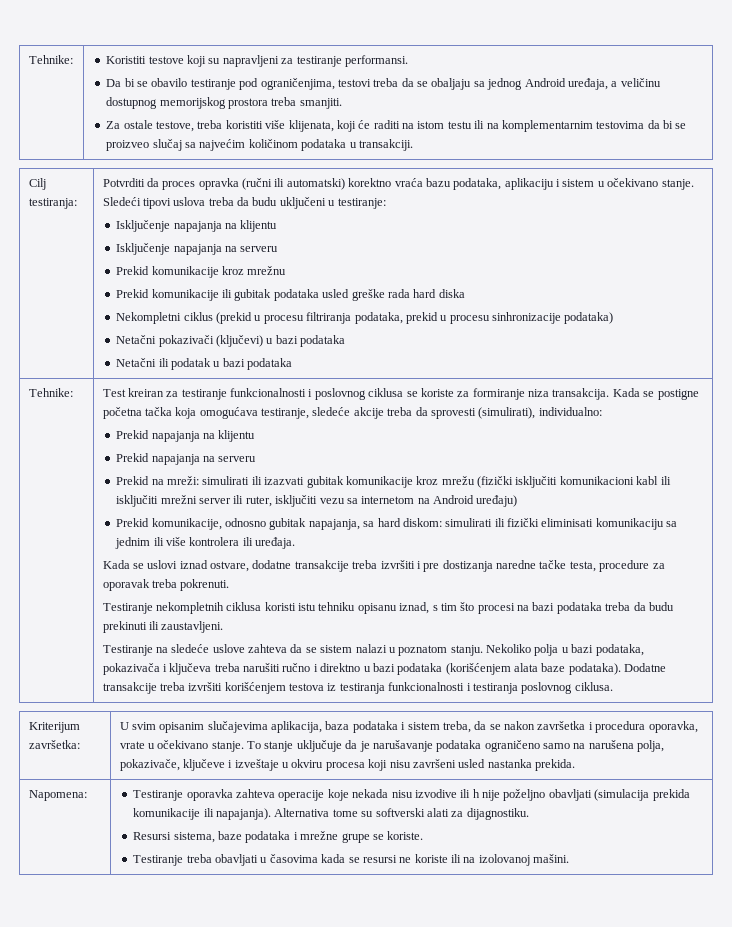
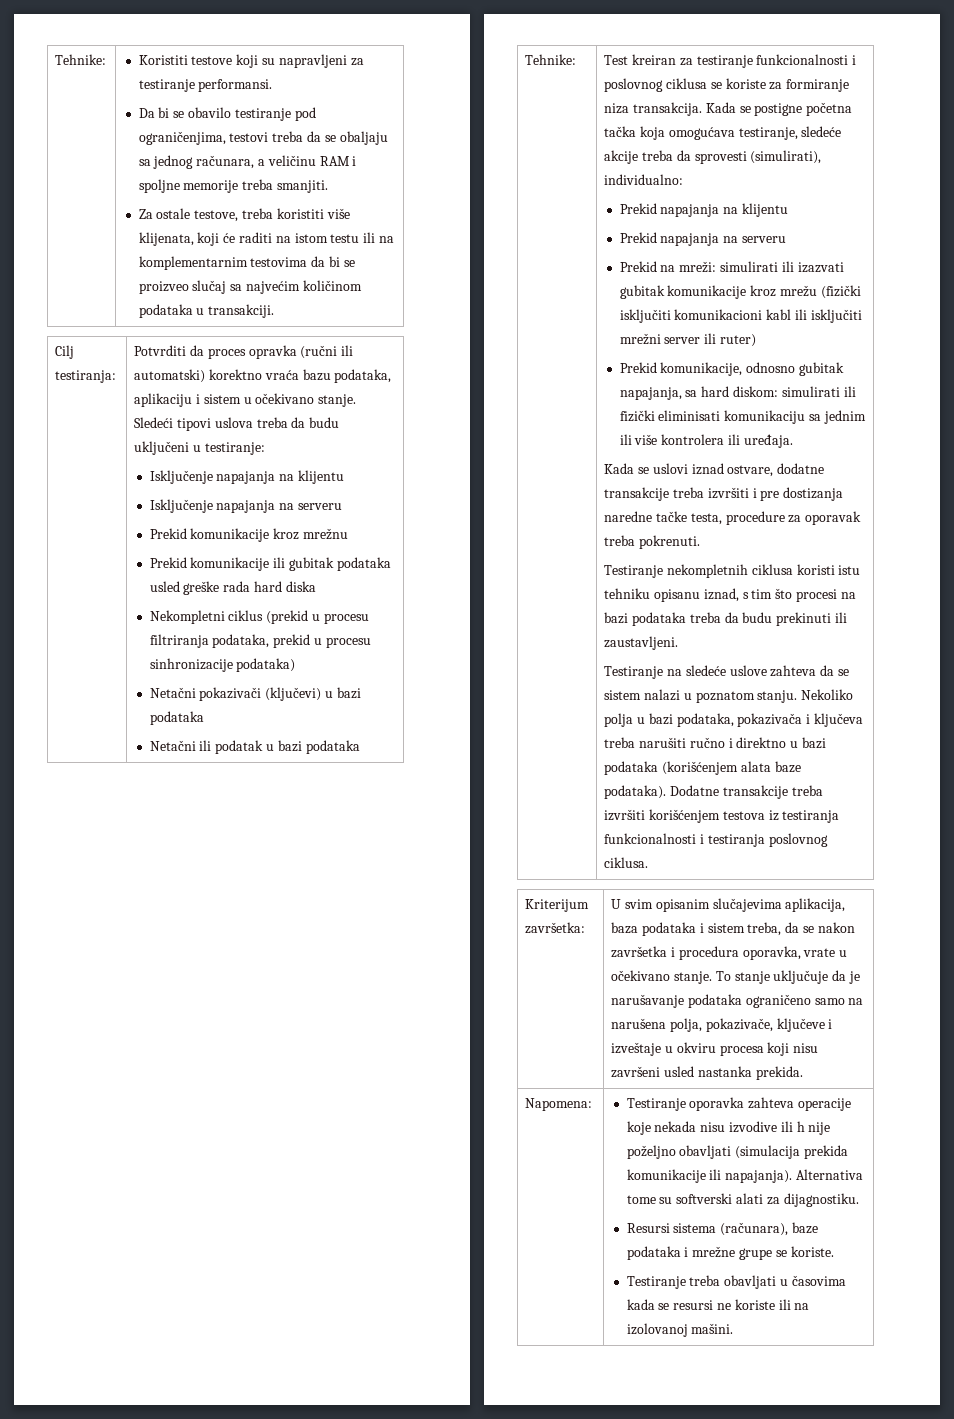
[524,78,661,90] [106,97,269,109] Android uređaja, a veličinu dostupnog memorijskog prostora -> [196,155,357,169] [138,179,239,193] računara, a veličinu RAM i spoljne memorije
[245,495,518,507] ruter, isključiti vezu sa internetom na Android uređaju) -> [720,334,757,347] ruter)
[173,832,215,843] sistema, -> [673,1222,789,1236] sistema (računara),

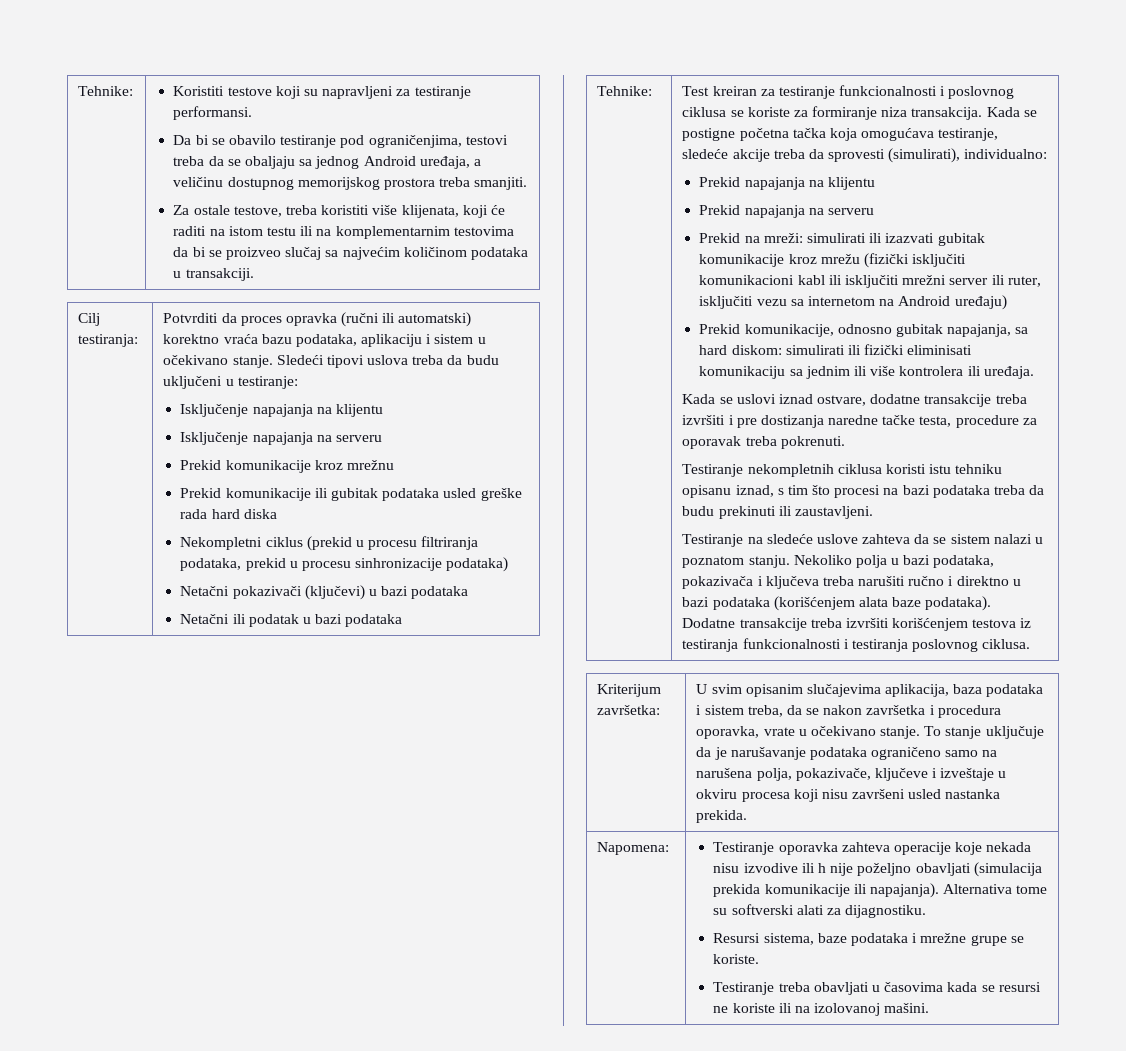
[196,155,357,169] [138,179,239,193] računara, a veličinu RAM i spoljne memorije -> [363,156,481,169] [173,177,435,190] Android uređaja, a veličinu dostupnog memorijskog prostora
[720,334,757,347] ruter) -> [1007,276,1041,287] [699,295,1007,310] ruter, isključiti vezu sa internetom na Android uređaju)
[673,1222,789,1236] sistema (računara), -> [763,933,814,945] sistema,

